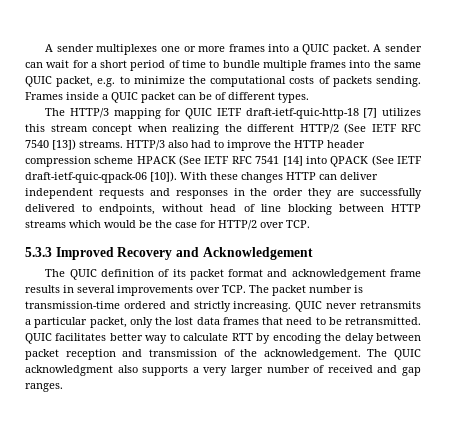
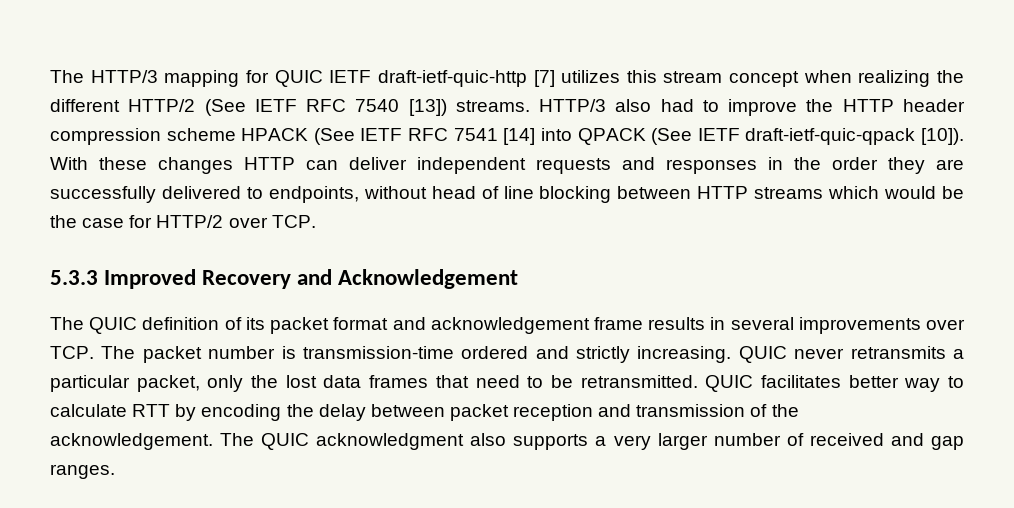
[45,44,422,55] [25,60,421,71] [25,76,421,87] [25,92,309,103] A sender multiplexes one or more frames into a QUIC packet. A sender can wait for a short period of time to bundle multiple frames into the same QUIC packet, e.g. to minimize the computational costs of packets sending. Frames inside a QUIC packet can be of different types. // -> (50, 76) none
[245,108,359,119] draft-ietf-quic-http-18 -> [377,70,527,87] draft-ietf-quic-http
[25,172,147,183] draft-ietf-quic-qpack-06 -> [745,128,916,145] draft-ietf-quic-qpack

